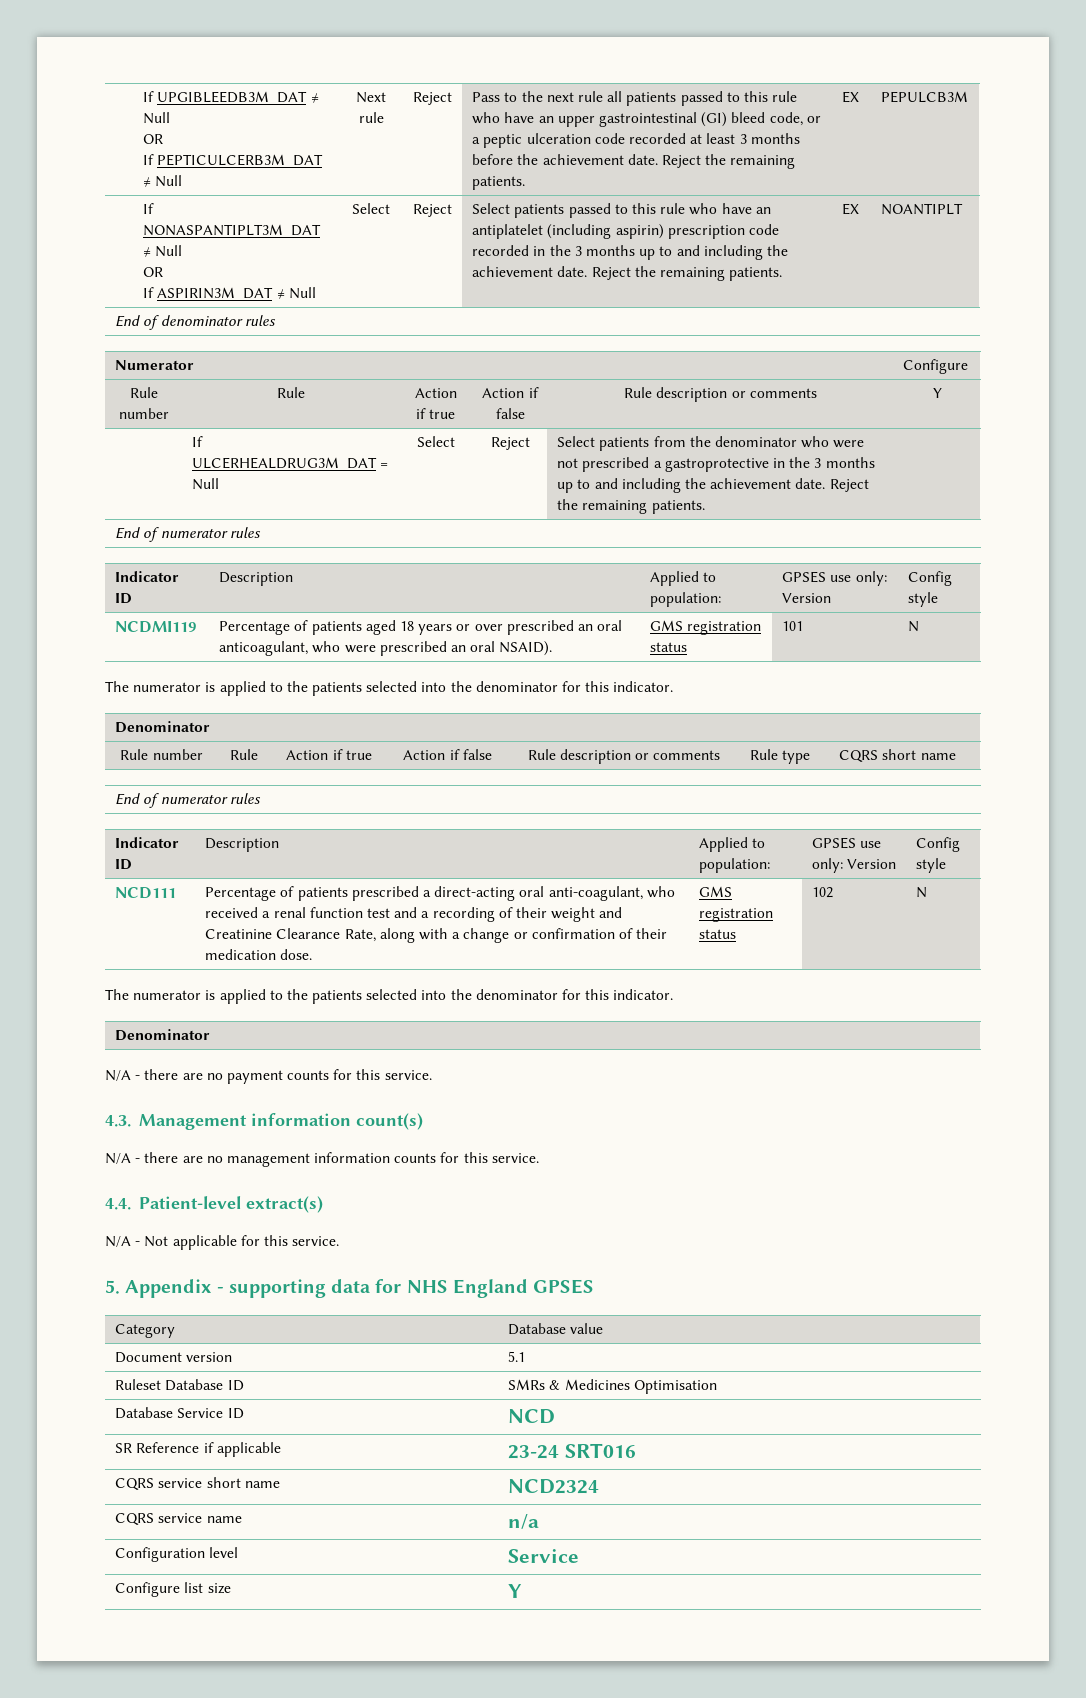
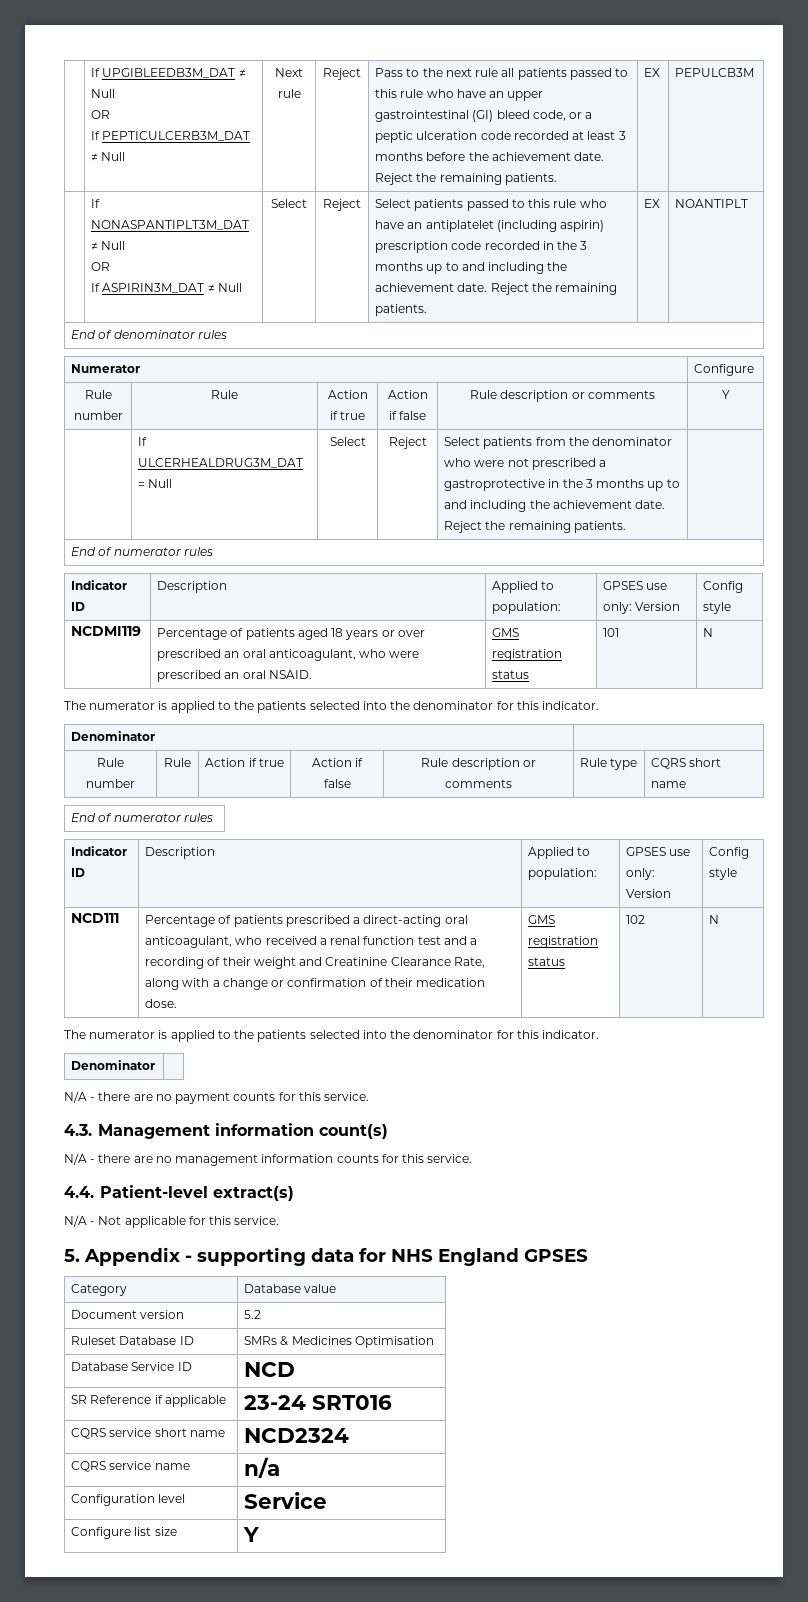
[499,641,553,656] NSAID). -> [268,670,312,679] NSAID.
[548,886,643,901] anti-coagulant, -> [145,936,233,948] anticoagulant,
[508,1351,526,1362] 5.1 -> [244,1310,262,1319] 5.2

